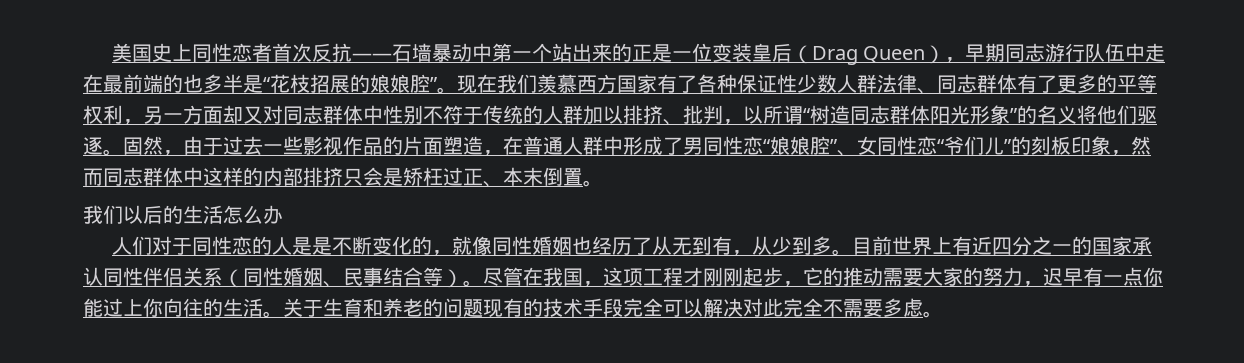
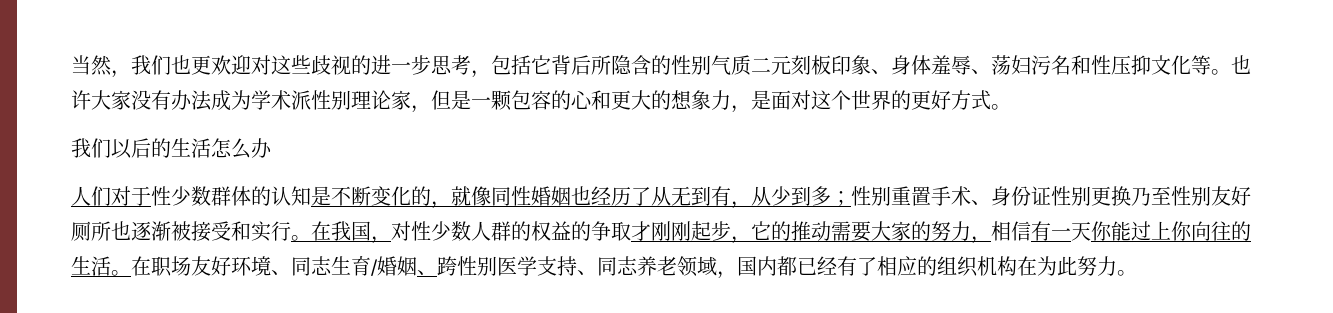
[111,43,1165,65] [83,74,1157,94] [83,105,1157,125] [83,136,1151,156] [83,167,583,187] 美国史上同性恋者首次反抗——石墙暴动中第一个站出来的正是一位变装皇后（Drag Queen），早期同志游行队伍中走在最前端的也多半是“花枝招展的娘娘腔”。现在我们羡慕西方国家有了各种保证性少数人群法律、同志群体有了更多的平等权利，另一方面却又对同志群体中性别不符于传统的人群加以排挤、批判，以所谓“树造同志群体阳光形象”的名义将他们驱逐。固然，由于过去一些影视作品的片面塑造，在普通人群中形成了男同性恋“娘娘腔”、女同性恋“爷们儿”的刻板印象，然而同志群体中这样的内部排挤只会是矫枉过正、本末倒置 -> [71,55,1251,78] [71,90,991,113] 当然，我们也更欢迎对这些歧视的进一步思考，包括它背后所隐含的性别气质二元刻板印象、身体羞辱、荡妇污名和性压抑文化等。也许大家没有办法成为学术派性别理论家，但是一颗包容的心和更大的想象力，是面对这个世界的更好方式
[191,236,312,255] 同性恋的人是 -> [151,186,311,206] 性少数群体的认知
[831,236,1152,256] [83,267,683,288] 。目前世界上有近四分之一的国家承认同性伴侣关系（同性婚姻、民事结合等）。尽管在我国，这项工程 -> [831,186,1251,206] [71,221,631,244] ；性别重置手术、身份证性别更换乃至性别友好厕所也逐渐被接受和实行。在我国，对性少数人群的权益的争取
[1043,267,1143,286] 迟早有一点 -> [991,221,1091,241] 相信有一天
[283,298,923,318] 关于生育和养老的问题现有的技术手段完全可以解决对此完全不需要多虑 -> [131,256,1117,279] 在职场友好环境、同志生育/婚姻、跨性别医学支持、同志养老领域，国内都已经有了相应的组织机构在为此努力

